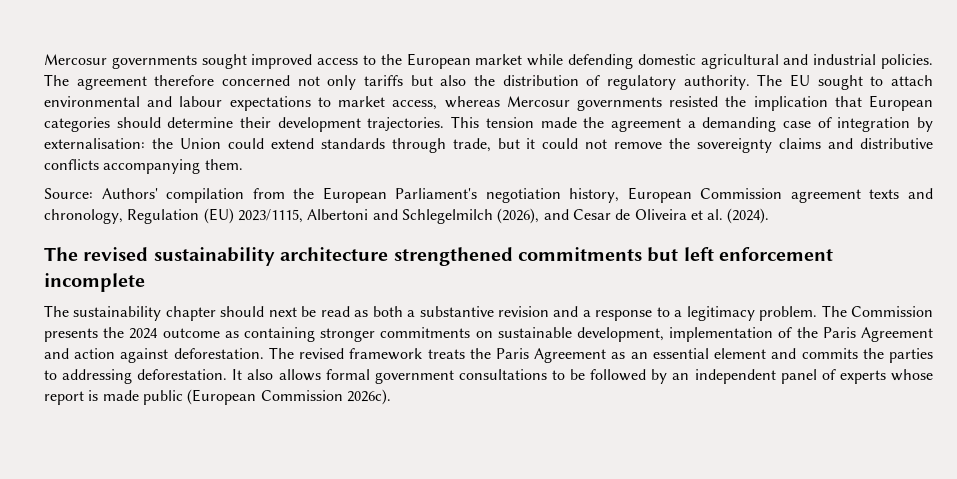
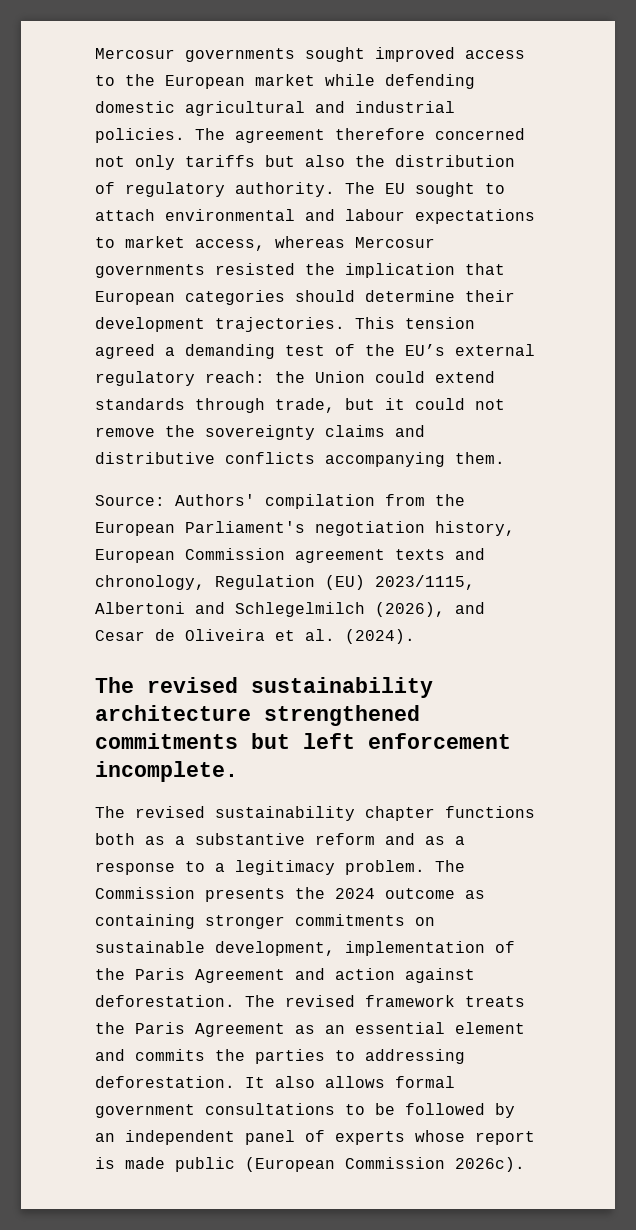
[540,117,933,132] [44,138,145,149] made the agreement a demanding case of integration by externalisation: -> [95,344,535,359] [95,371,265,386] agreed a demanding test of the EU’s external regulatory reach:
[44,273,145,292] [44,305,69,317] incomplete // The -> [95,761,238,782] [95,806,205,818] incomplete. // The revised
[220,306,579,317] should next be read as both a substantive revision and -> [445,806,535,818] [95,833,445,845] functions both as a substantive reform and as

